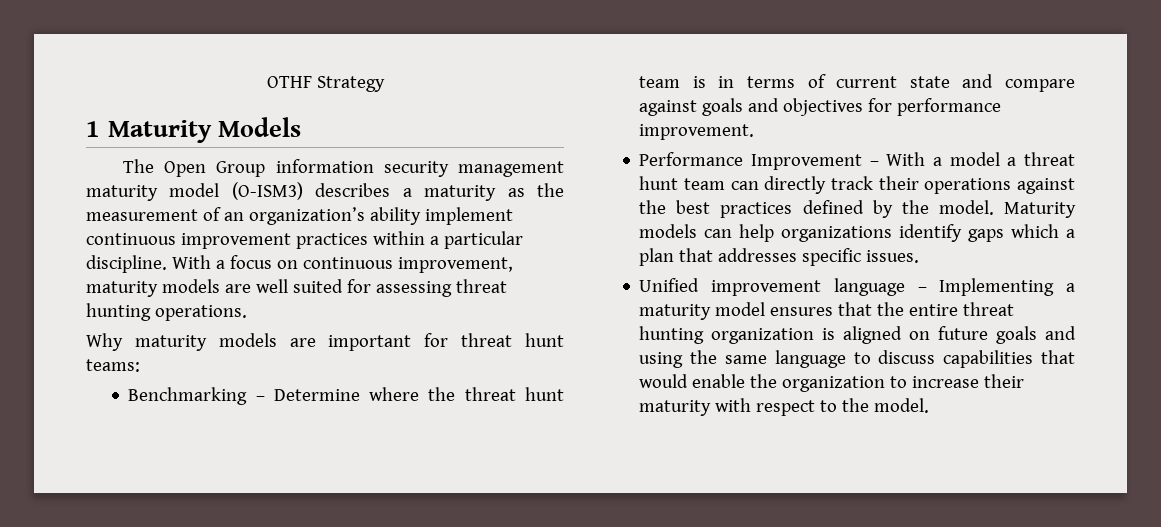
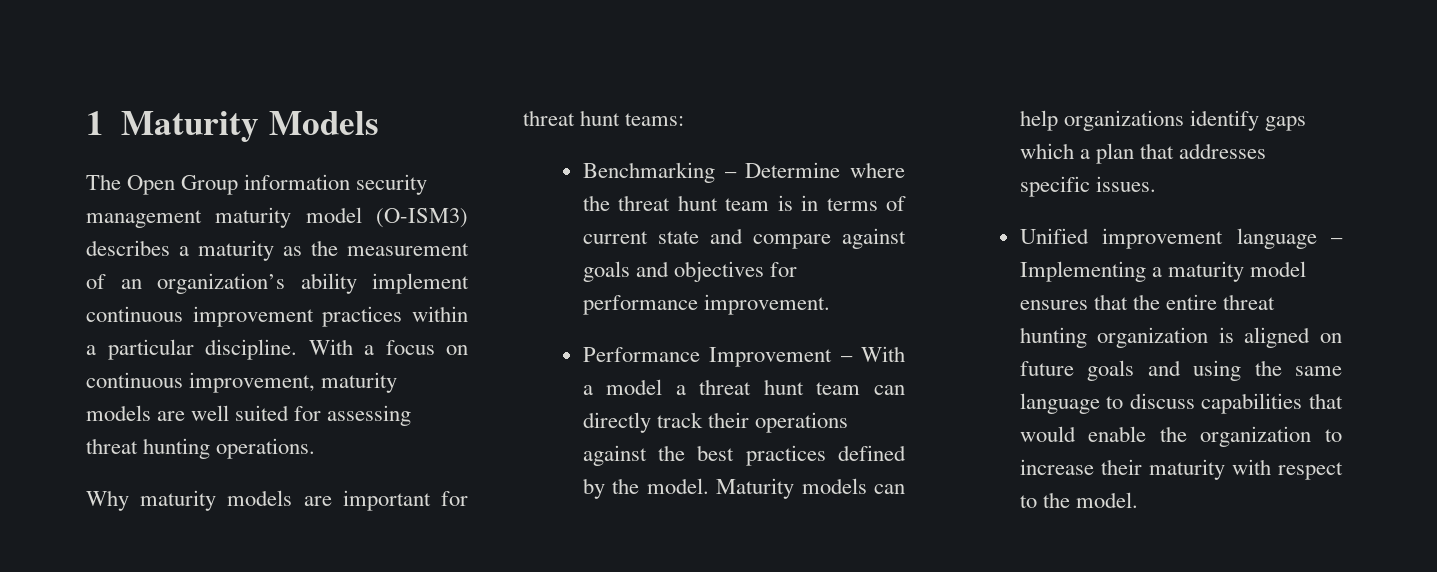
[266,76,385,92] OTHF Strategy // -> (86, 123) none

